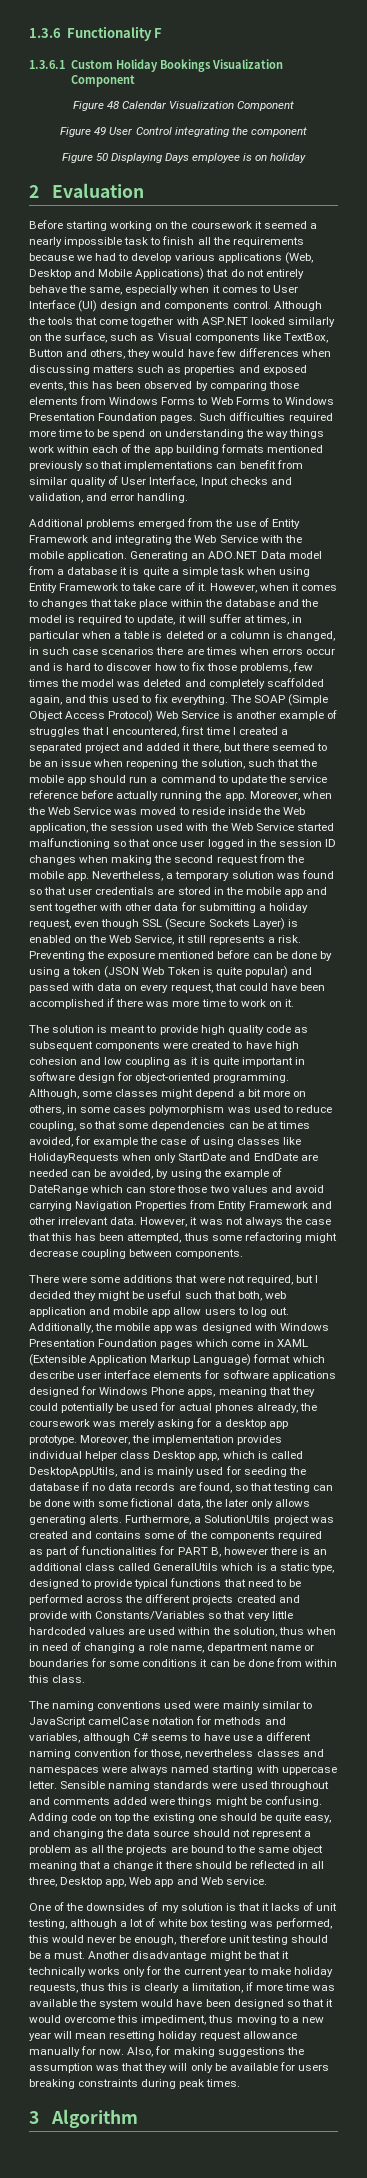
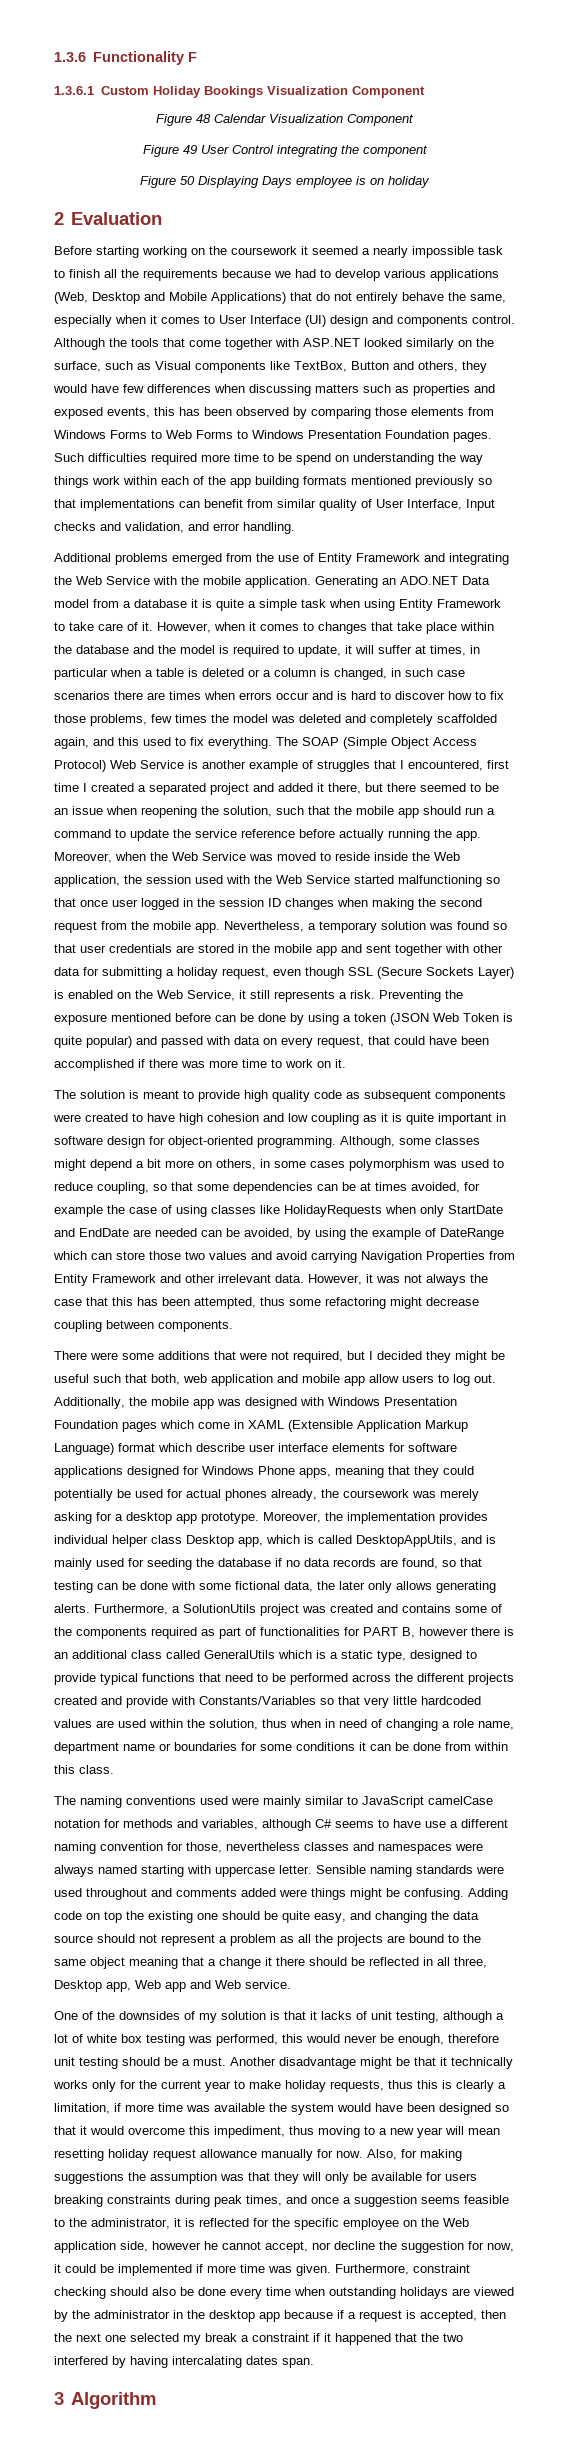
[206,2079,241,2087] times. -> [246,2195,509,2207] [54,2218,469,2230] [54,2241,514,2253] [54,2264,470,2276] [54,2287,514,2299] [54,2310,506,2322] [54,2333,463,2345] [54,2356,314,2368] times, and once a suggestion seems feasible to the administrator, it is reflected for the specific employee on the Web application side, however he cannot accept, nor decline the suggestion for now, it could be implemented if more time was given. Furthermore, constraint checking should also be done every time when outstanding holidays are viewed by the administrator in the desktop app because if a request is accepted, then the next one selected my break a constraint if it happened that the two interfered by having intercalating dates span.

